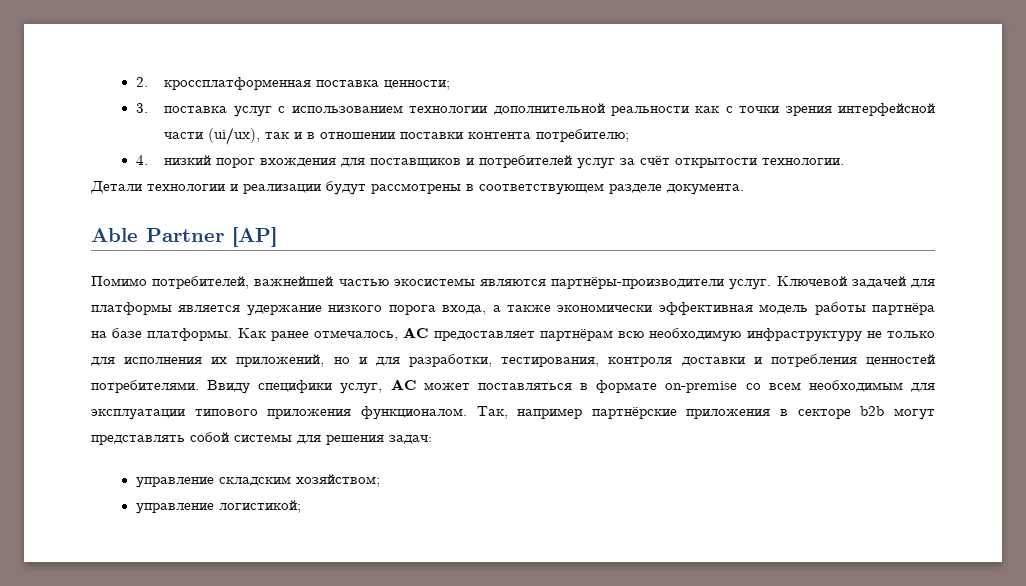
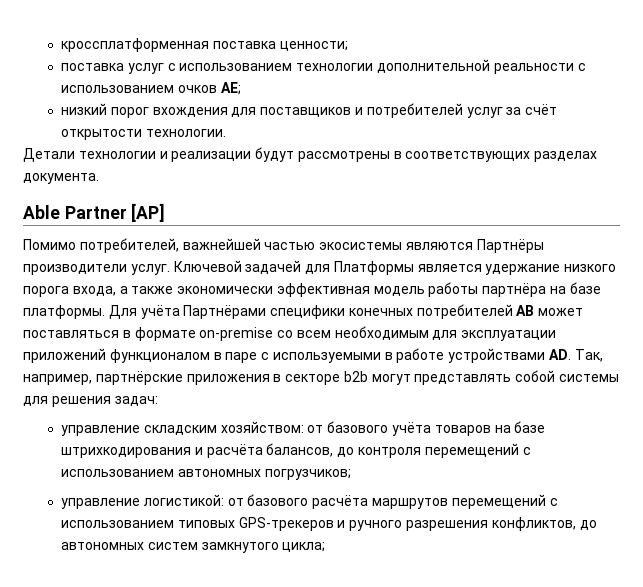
[135,77,148,87] 2. -> (61, 45) none
[135,103,148,113] 3. -> (348, 46) none
[695,103,935,116] [164,127,630,145] [135,155,148,165] как с точки зрения интерфейсной части (ui/ux), так и в отношении поставки контента потребителю; // 4. -> [577,63,586,71] [61,82,241,95] с использованием очков AE; //
[479,183,662,195] соответствующем разделе -> [405,151,598,162] соответствующих разделах
[551,277,725,289] партнёры-производители -> [476,239,544,253] [23,264,127,275] Партнёры производители
[91,302,172,315] платформы -> [333,261,414,275] Платформы
[237,327,936,342] [91,354,936,367] [91,379,416,394] Как ранее отмечалось, AC предоставляет партнёрам всю необходимую инфраструктуру не только для исполнения их приложений, но и для разработки, тестирования, контроля доставки и потребления ценностей потребителями. Ввиду специфики услуг, AC -> [108,304,535,319] Для учёта Партнёрами специфики конечных потребителей AB
[194,406,583,420] типового приложения функционалом. Так, например -> [23,348,603,363] [23,374,92,385] приложений функционалом в паре с используемыми в работе устройствами AD. Так, например,
[295,474,380,487] [135,500,301,514] хозяйством; // управление логистикой; -> [220,421,546,436] [61,443,531,458] [61,469,351,480] [61,494,558,509] [61,517,597,531] [61,542,326,553] хозяйством: от базового учёта товаров на базе штрихкодирования и расчёта балансов, до контроля перемещений с использованием автономных погрузчиков; // управление логистикой: от базового расчёта маршрутов перемещений с использованием типовых GPS-трекеров и ручного разрешения конфликтов, до автономных систем замкнутого цикла;

